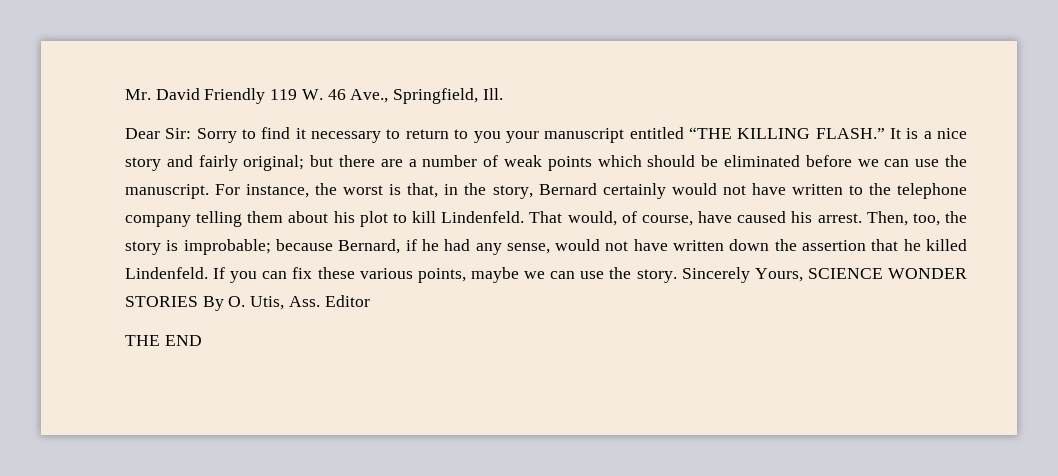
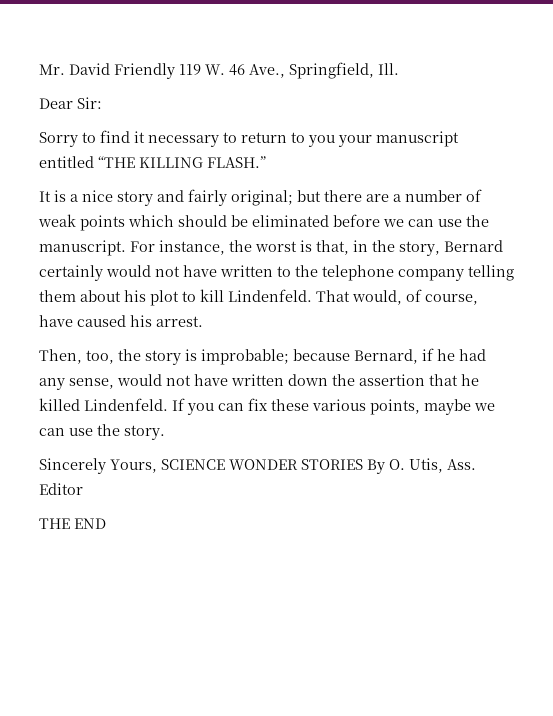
(192, 133) none -> (102, 103) //
(885, 133) none -> (266, 162) //
(862, 218) none -> (203, 321) //
(677, 276) none -> (165, 432) //

